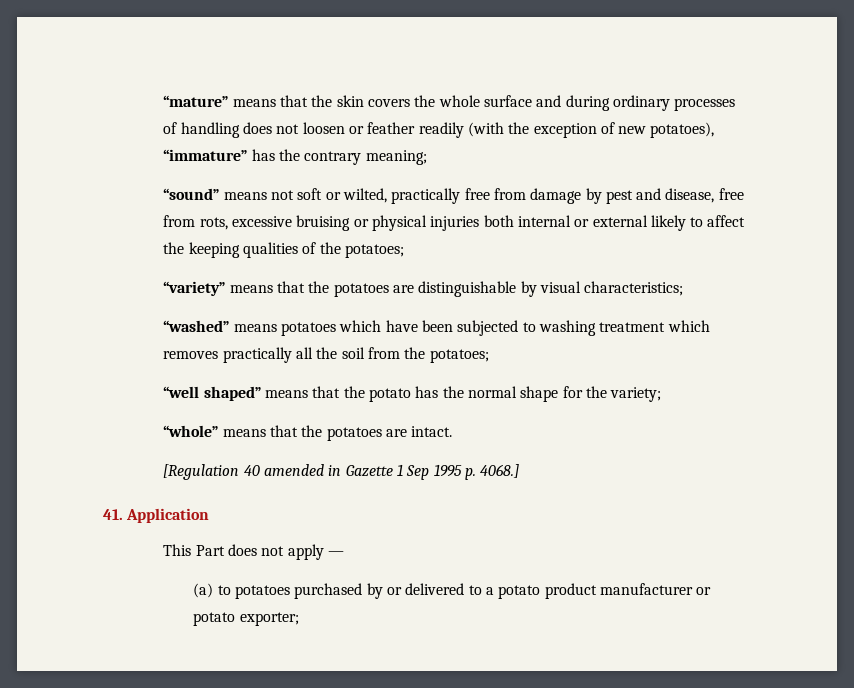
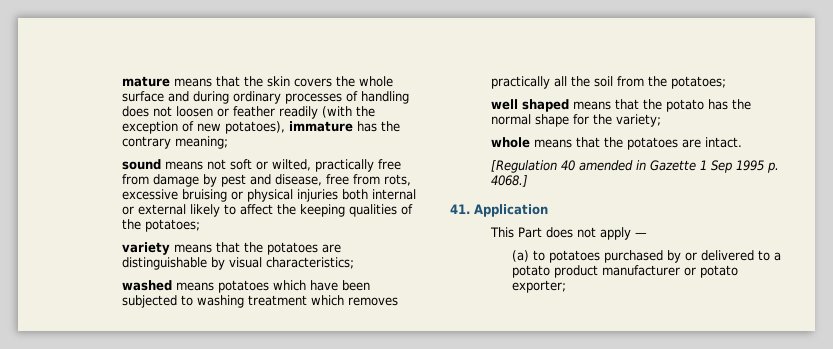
[163,95,229,107] “mature” -> [122,76,171,87] mature
[163,149,248,161] “immature” -> [289,121,354,132] immature
[163,188,220,200] “sound” -> [122,159,162,170] sound
[163,281,226,296] “variety” -> [122,242,171,255] variety
[163,320,230,332] “washed” -> [122,280,173,291] washed
[163,386,261,401] “well shaped” -> [491,99,570,112] well shaped
[163,425,219,437] “whole” -> [491,137,531,148] whole

